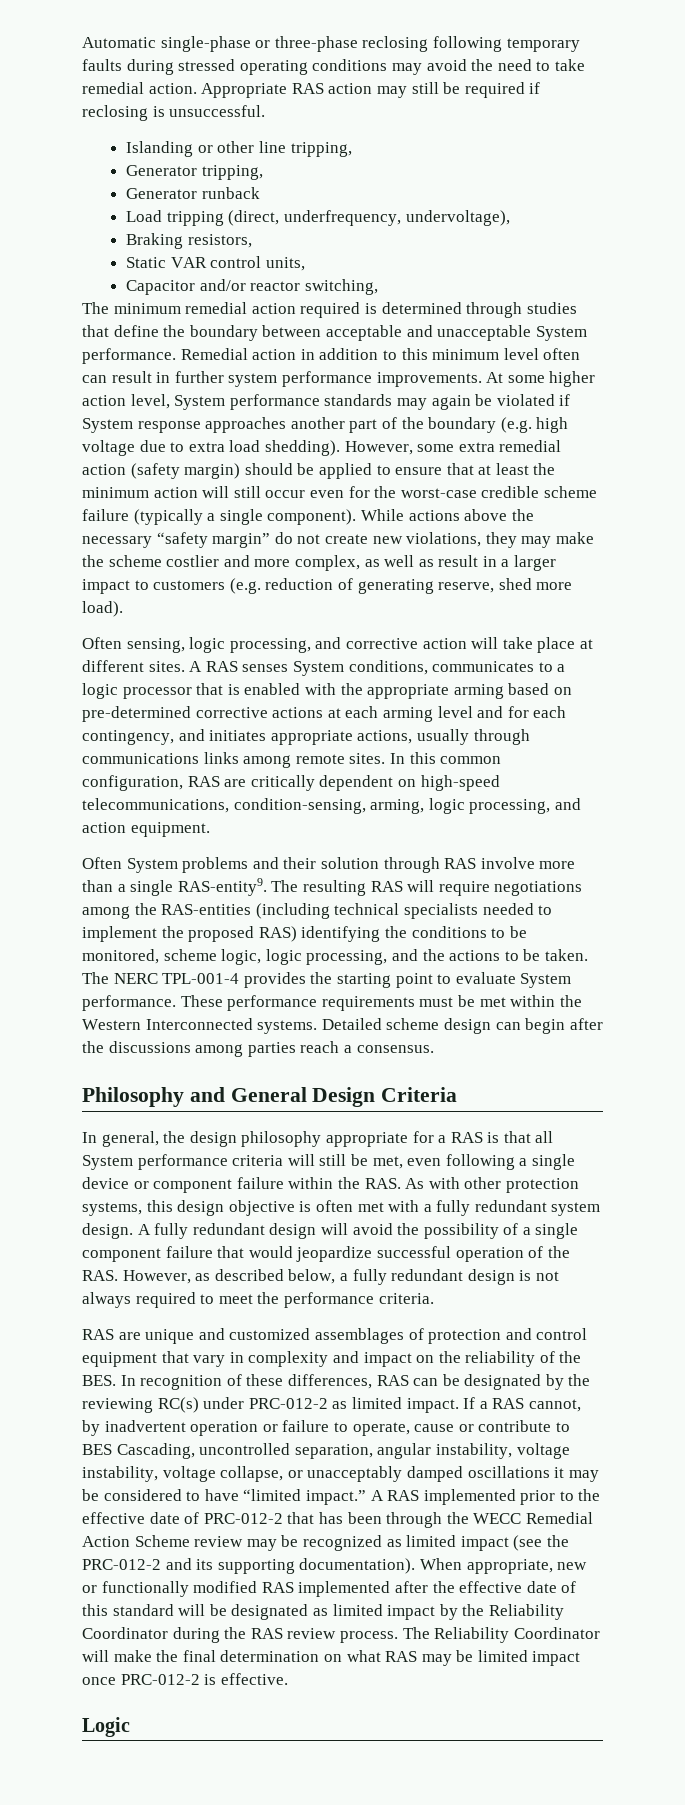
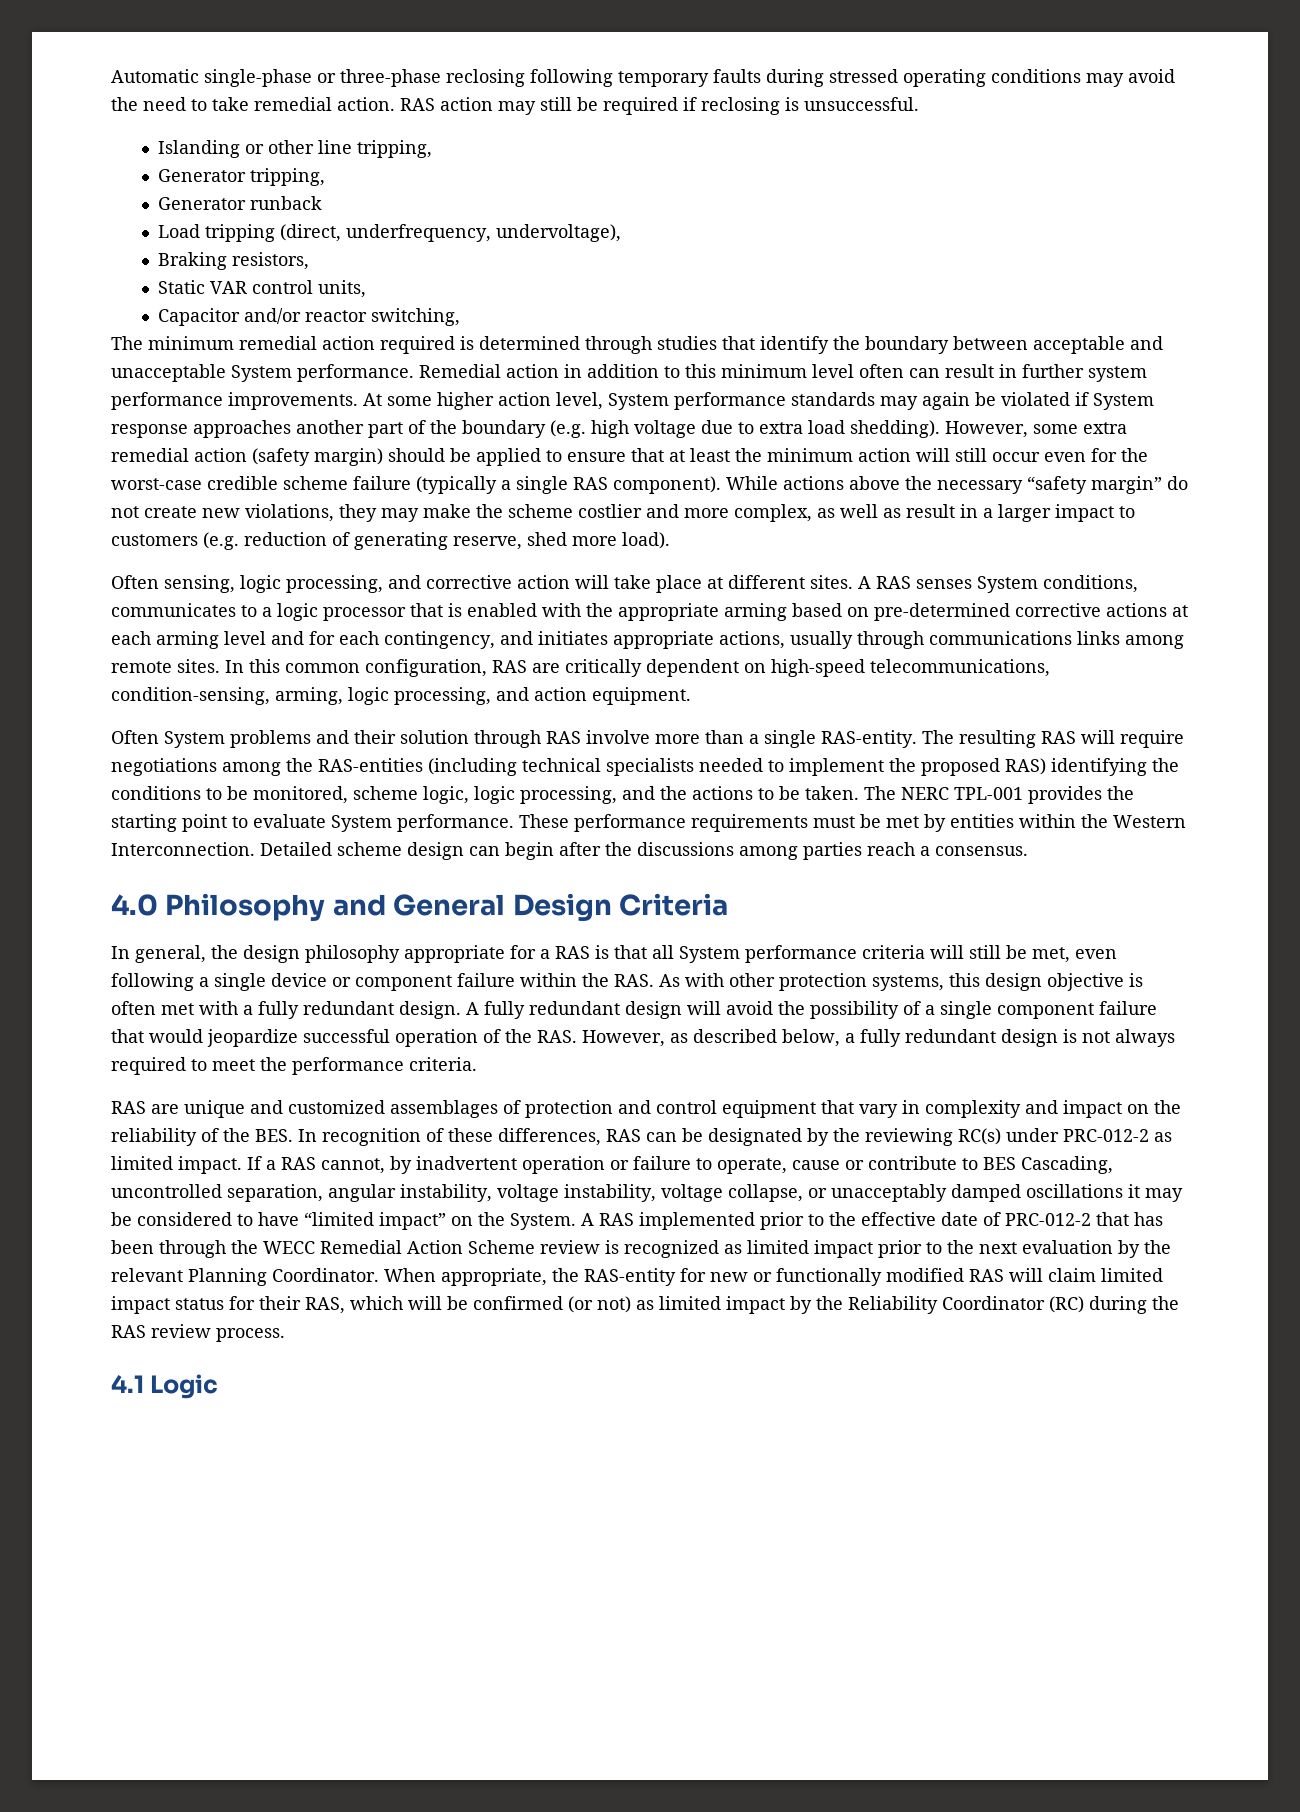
[201,83,288,98] Appropriate -> (395, 104) none
[113,325,159,337] define -> [760,336,829,354] identify
(263, 517) none -> [573,477,608,490] RAS
[177,878,267,896] RAS-entity9. -> [821,730,917,748] RAS-entity.
[162,973,240,984] TPL-001-4 -> [954,787,1023,800] TPL-001
(506, 1002) none -> [924,814,1014,832] by entities
[145,1018,318,1034] Interconnected systems. -> [111,842,255,856] Interconnection.
(434, 1049) none -> [111,894,158,916] 4.0
[551,1202,601,1216] system -> (394, 1008) none
[305,1490,366,1505] impact.” -> [379,1212,576,1230] impact” on the System.
[246,1535,299,1551] may be -> [605,1240,619,1254] is
[513,1535,569,1551] [82,1558,553,1574] (see the PRC-012-2 and its supporting documentation). When appropriate, -> [878,1240,1171,1258] [111,1268,706,1286] prior to the next evaluation by the relevant Planning Coordinator. When appropriate, the RAS-entity for
[298,1581,577,1597] [82,1604,309,1620] implemented after the effective date of this standard will be designated -> [1009,1268,1163,1282] [111,1296,631,1314] will claim limited impact status for their RAS, which will be confirmed (or not)
(168, 1633) none -> [1049,1296,1084,1313] (RC)
[402,1627,600,1643] [82,1650,581,1666] [82,1673,288,1685] The Reliability Coordinator will make the final determination on what RAS may be limited impact once PRC-012-2 is effective. // -> [111,1374,144,1393] // 4.1

